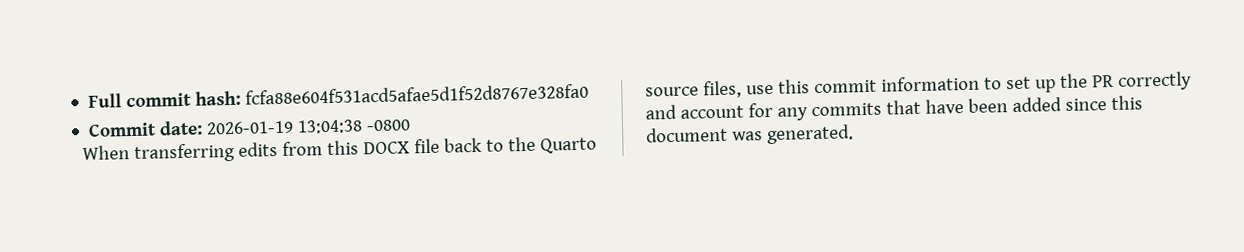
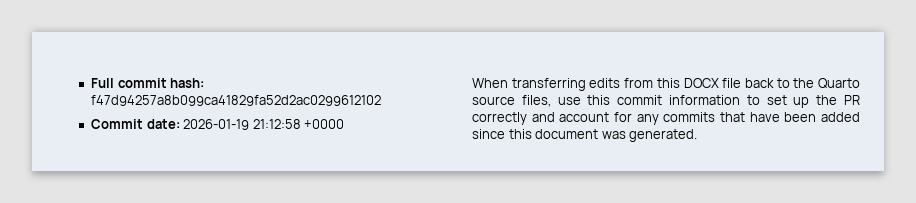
[245,83,590,105] fcfa88e604f531acd5afae5d1f52d8767e328fa0 -> [91,95,382,106] f47d94257a8b099ca41829fa52d2ac0299612102
[297,119,412,134] 13:04:38 -0800 -> [252,119,345,129] 21:12:58 +0000

